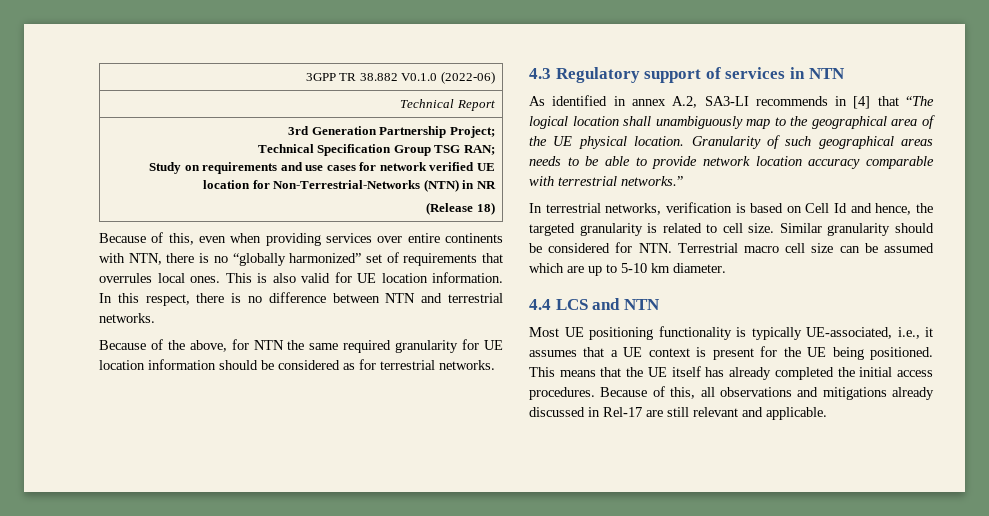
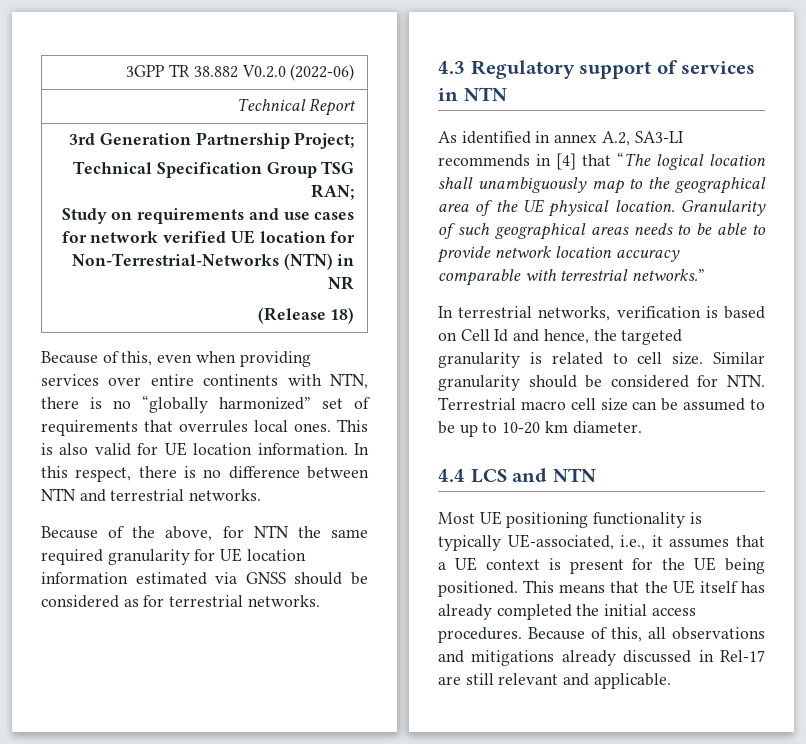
[401,73,438,81] V0.1.0 -> [241,65,286,78] V0.2.0
(216, 364) none -> [135,572,286,585] estimated via GNSS
[529,263,584,273] which are -> [750,399,765,410] [438,421,455,434] to be
[621,263,647,273] 5-10 -> [502,422,541,434] 10-20

